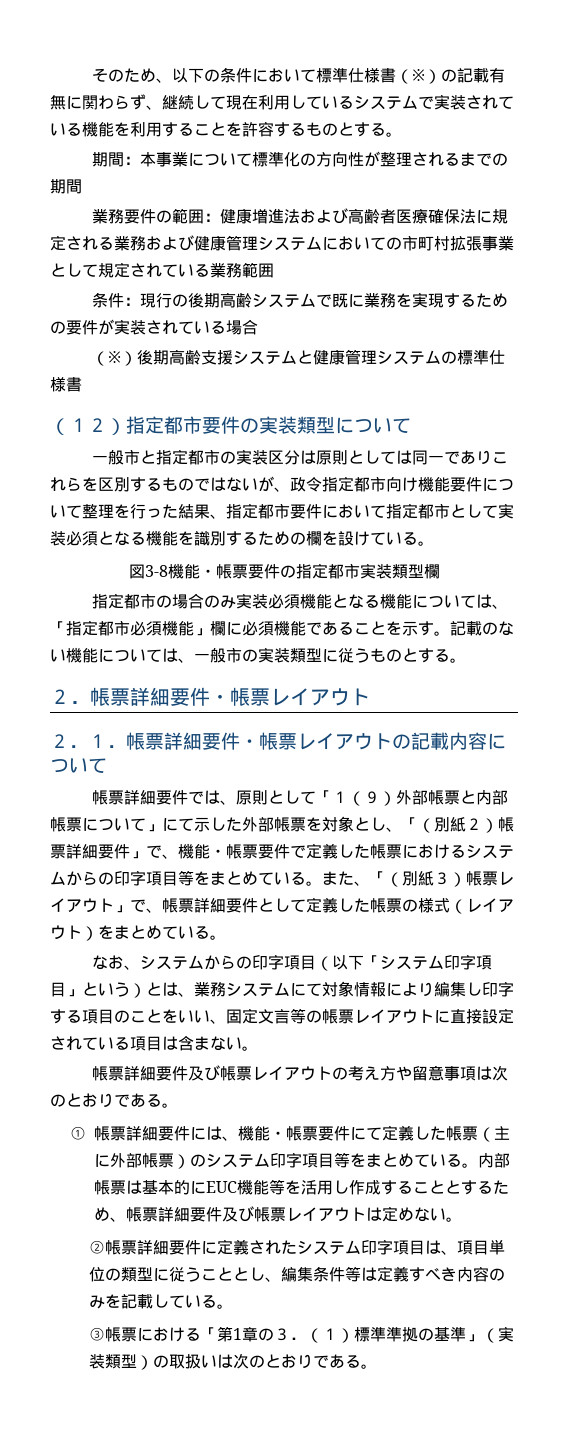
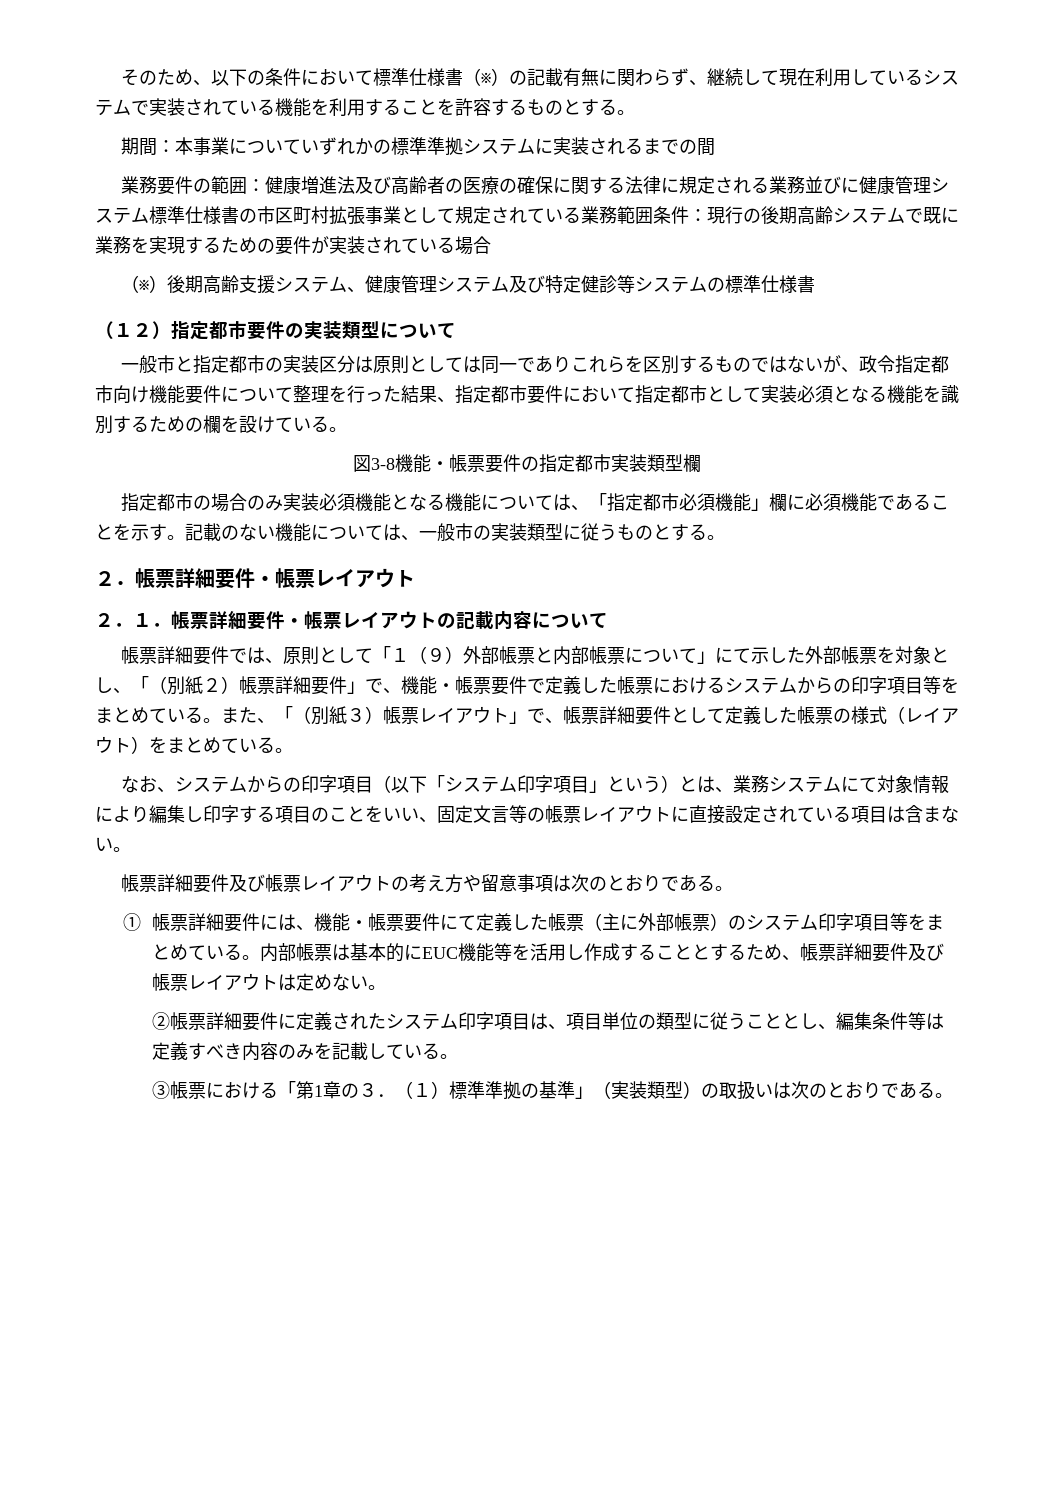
[251,151,412,167] 標準化の方向性が整理 -> [300,137,589,156] いずれかの標準準拠システムに実装
[50,179,66,194] 期 -> (697, 146) none
[299,209,332,223] およ -> [354,176,373,194] 及
[395,208,476,224] 医療確保法 -> [444,176,661,194] の医療の確保に関する法律
[146,235,418,251] および健康管理システムにおいての市 -> [804,176,949,195] [95,206,293,224] 並びに健康管理システム標準仕様書の市区
(274, 270) // -> (653, 215) none
[296,349,441,365] と健康管理システム -> [346,275,707,294] 、健康管理システム及び特定健診等システム

